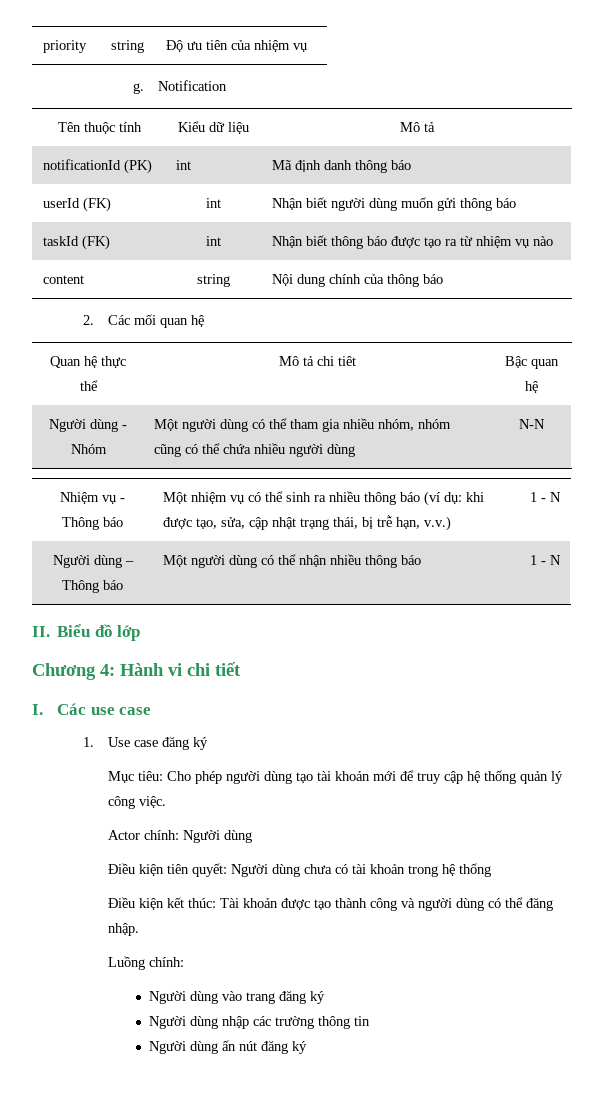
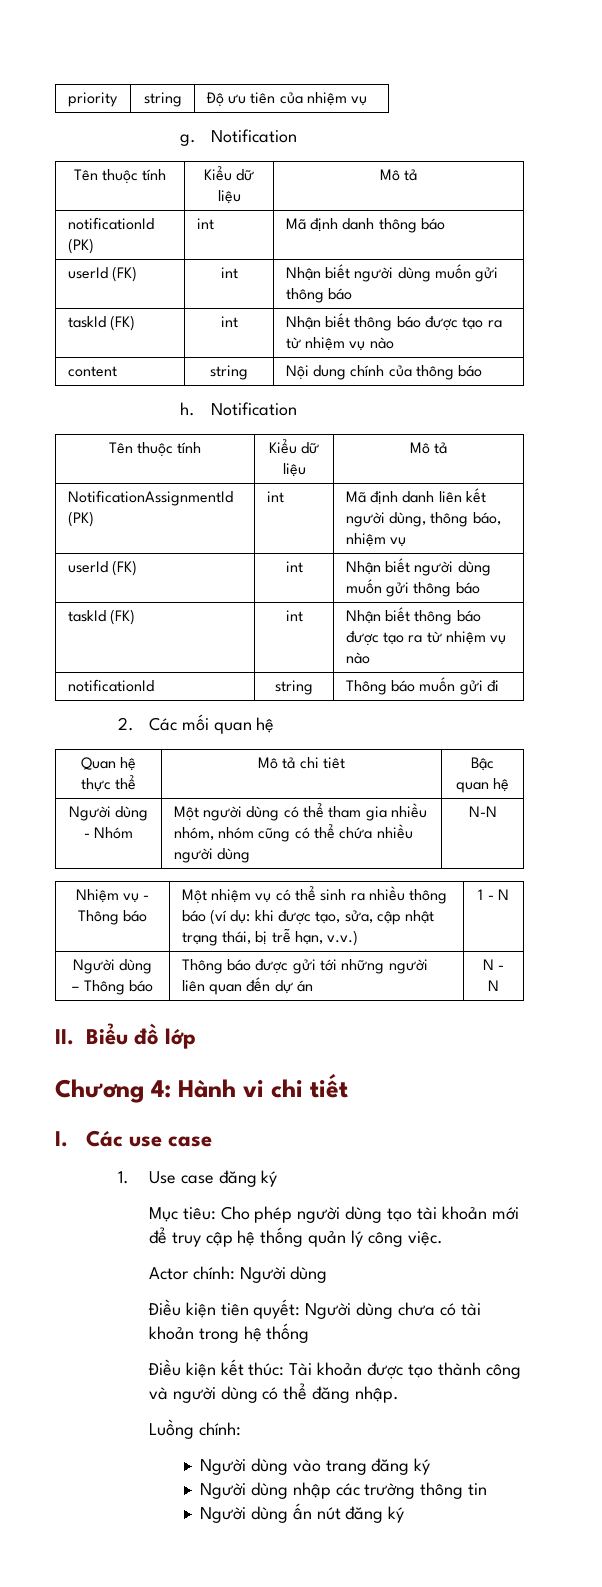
(444, 279) none -> [180,402,298,416] [108,442,202,457] [268,439,320,454] [282,463,306,477] [409,442,448,454] [67,490,233,506] [67,511,94,527] [266,491,284,503] [345,488,487,505] [345,512,501,527] [345,533,407,547] [67,560,138,576] [285,561,303,573] [345,558,491,576] [345,579,480,597] [67,609,136,625] [285,610,303,622] [345,607,481,625] [345,631,507,646] [345,652,370,664] [67,679,154,692] [275,680,313,695] [345,677,500,695] // h. Notification // Tên thuộc tính | Kiểu dữ liệu | Mô tả // NotificationAssignmentId (PK) | int | Mã định danh liên kết người dùng, thông báo, nhiệm vụ // userId (FK) | int | Nhận biết người dùng muốn gửi thông báo // taskId (FK) | int | Nhận biết thông báo được tạo ra từ nhiệm vụ nào // notificationId | string | Thông báo muốn gửi đi
[163,554,422,568] [529,555,537,565] Một người dùng có thể nhận nhiều thông báo | 1 -> [181,959,428,974] [181,977,314,995] [482,959,494,970] Thông báo được gửi tới những người liên quan đến dự án | N

